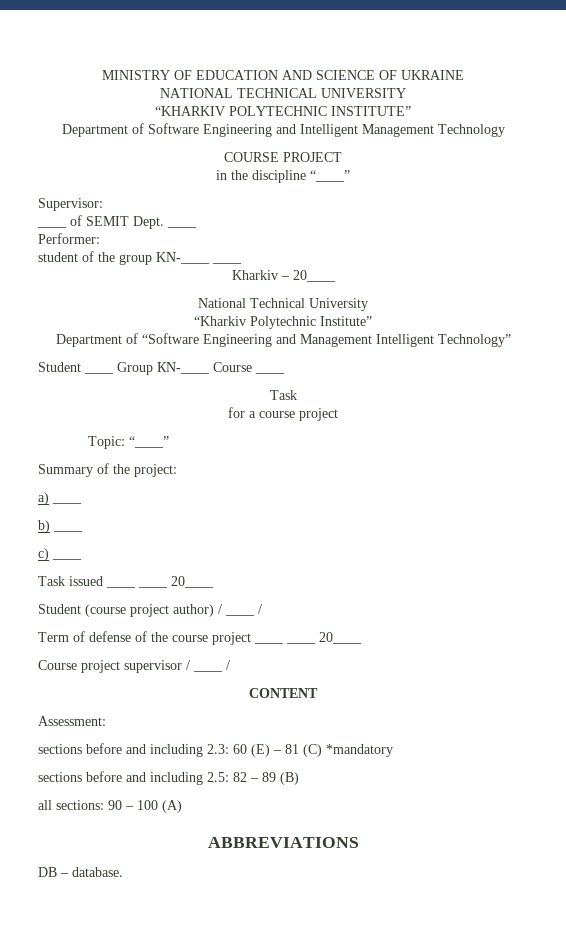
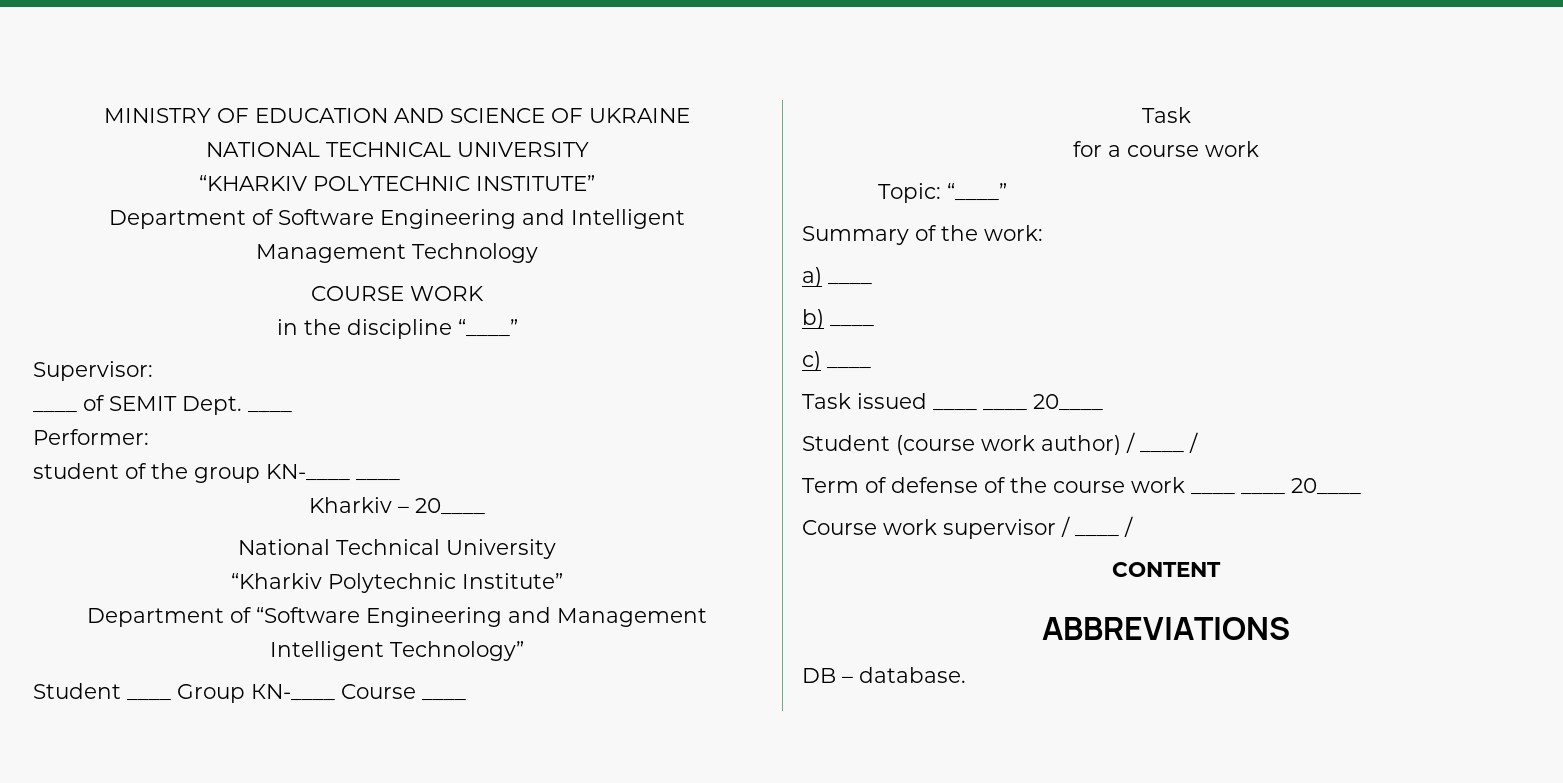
[283,152,342,162] PROJECT -> [410,286,484,301] WORK
[299,408,338,421] project -> [1205,141,1259,157] work
[134,464,177,477] project: -> [984,225,1043,241] work:
[130,604,169,617] project -> [981,435,1035,451] work
[212,632,251,645] project -> [1131,477,1185,493] work
[81,660,120,673] project -> [883,519,937,535] work
[38,716,106,726] [38,743,393,757] [38,771,299,785] [38,800,182,813] // Assessment: // sections before and including 2.3: 60 (E) – 81 (C) *mandatory // sections before and including 2.5: 82 – 89 (B) // all sections: 90 – 100 (A) -> (1221, 569) none

